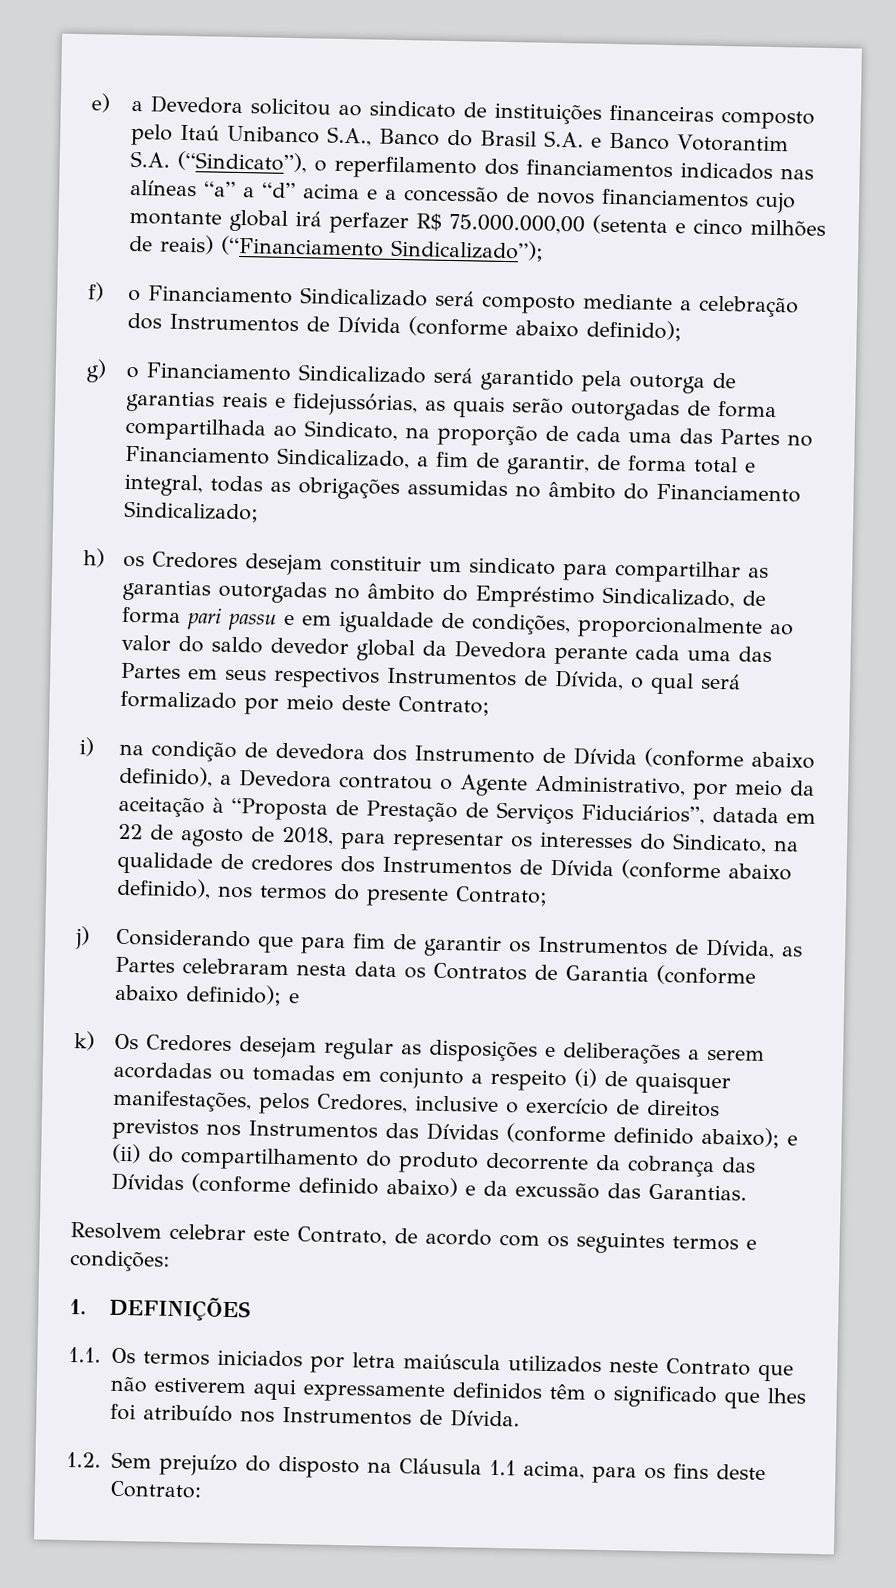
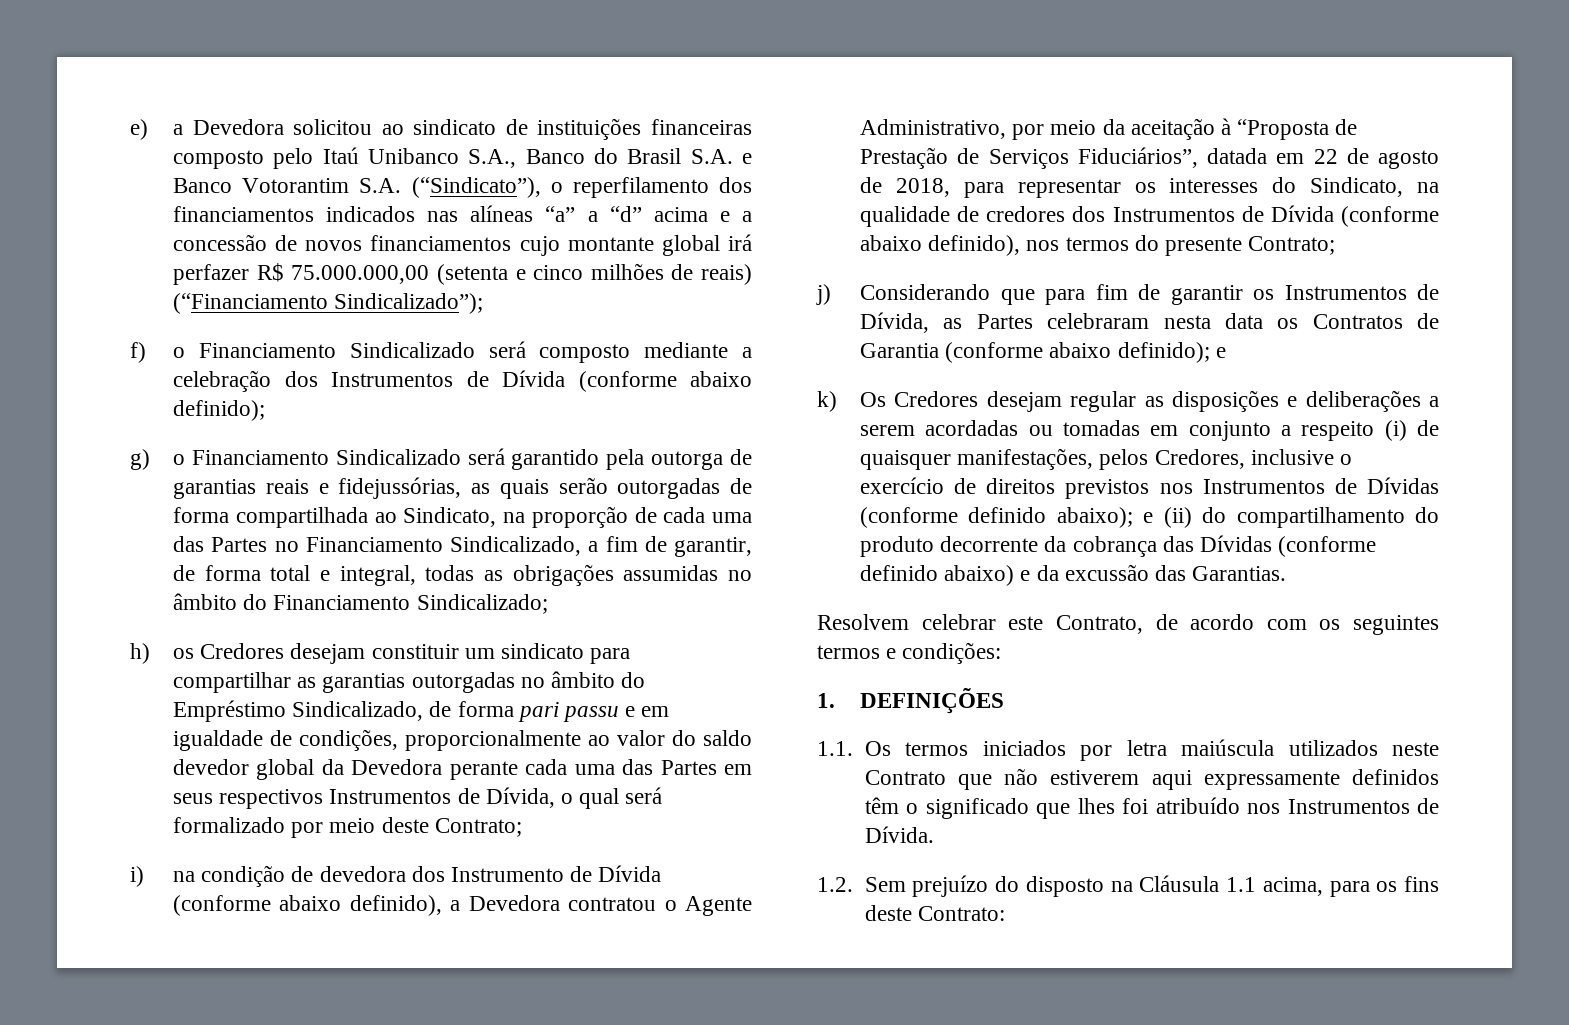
[385,1122,420,1139] das -> [1334,478,1357,494] de

